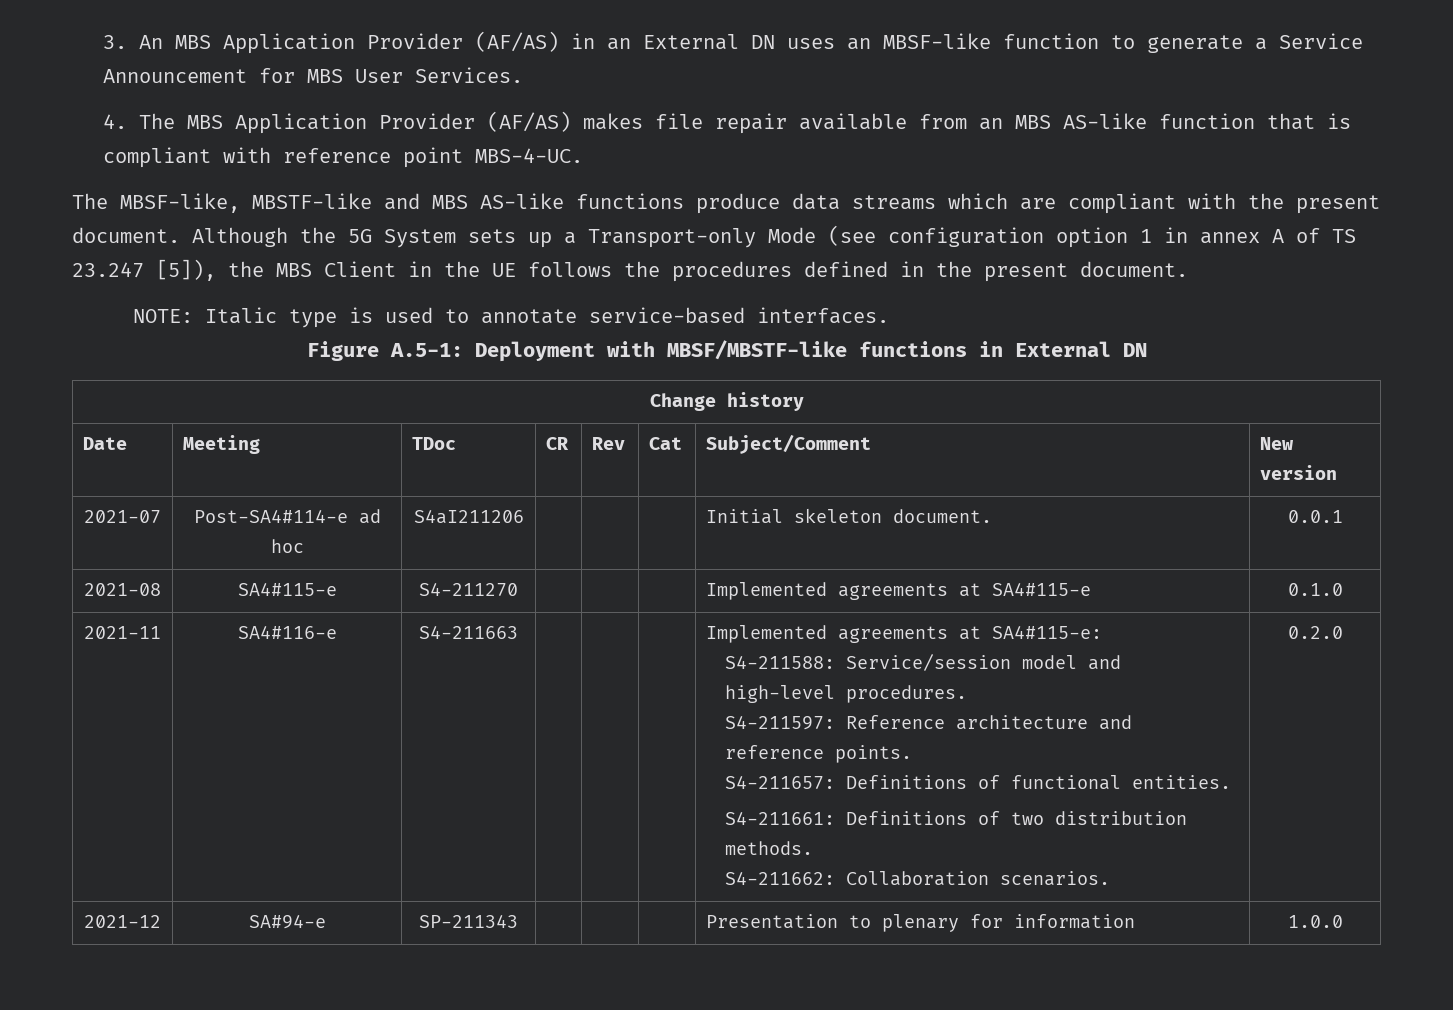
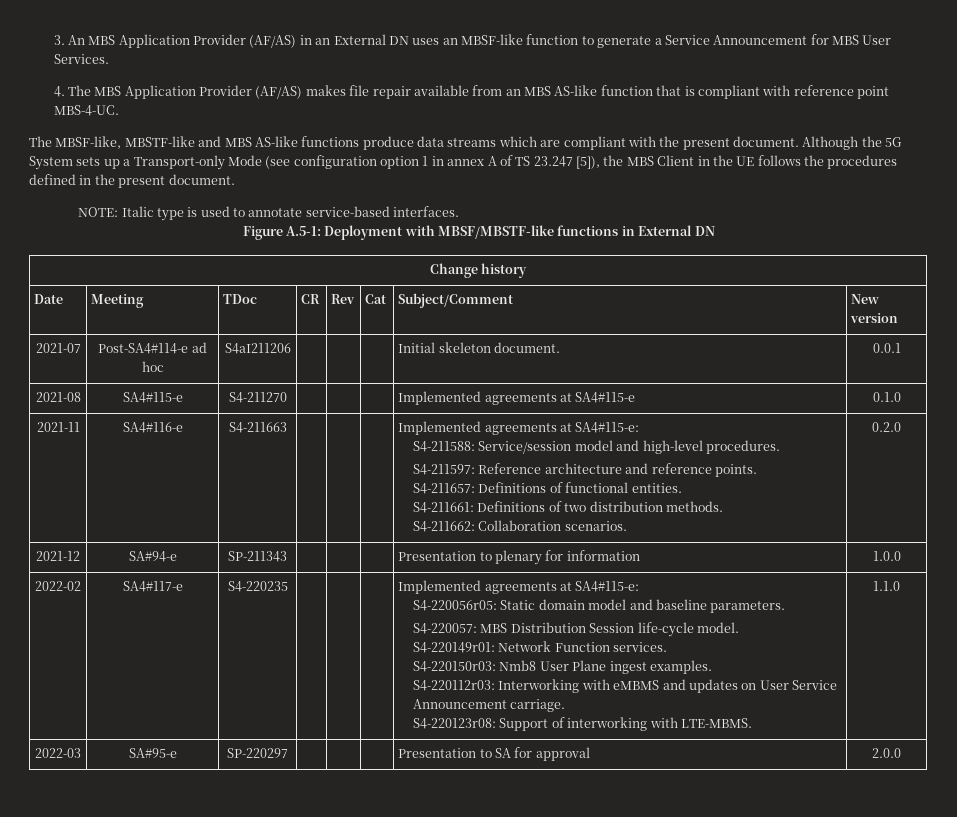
(1343, 921) none -> [35,581,81,591] [122,581,183,592] [227,581,288,592] [398,580,640,594] [413,599,786,613] [413,622,739,637] [413,641,668,653] [413,660,712,674] [413,679,838,693] [413,699,566,712] [413,717,752,731] [873,581,900,591] [35,748,81,758] [128,748,177,758] [227,748,288,758] [398,747,590,761] [872,748,901,758] // 2022-02 | SA4#117-e | S4-220235 | | | | Implemented agreements at SA4#115-e: // S4-220056r05: Static domain model and baseline parameters. // S4-220057: MBS Distribution Session life-cycle model. // S4-220149r01: Network Function services. // S4-220150r03: Nmb8 User Plane ingest examples. // S4-220112r03: Interworking with eMBMS and updates on User Service Announcement carriage. // S4-220123r08: Support of interworking with LTE-MBMS. | 1.1.0 // 2022-03 | SA#95-e | SP-220297 | | | | Presentation to SA for approval | 2.0.0

